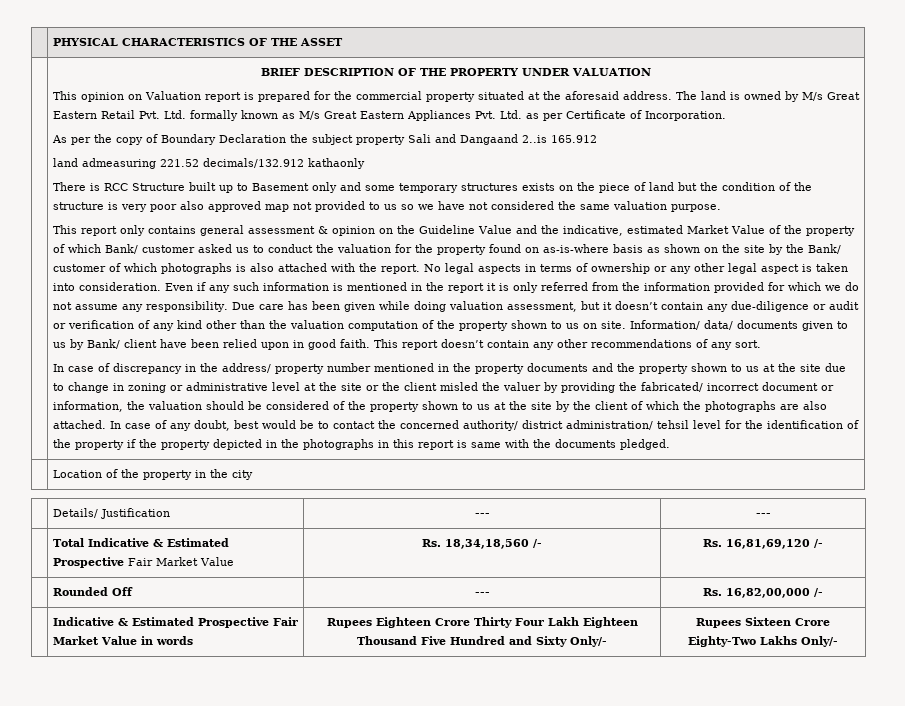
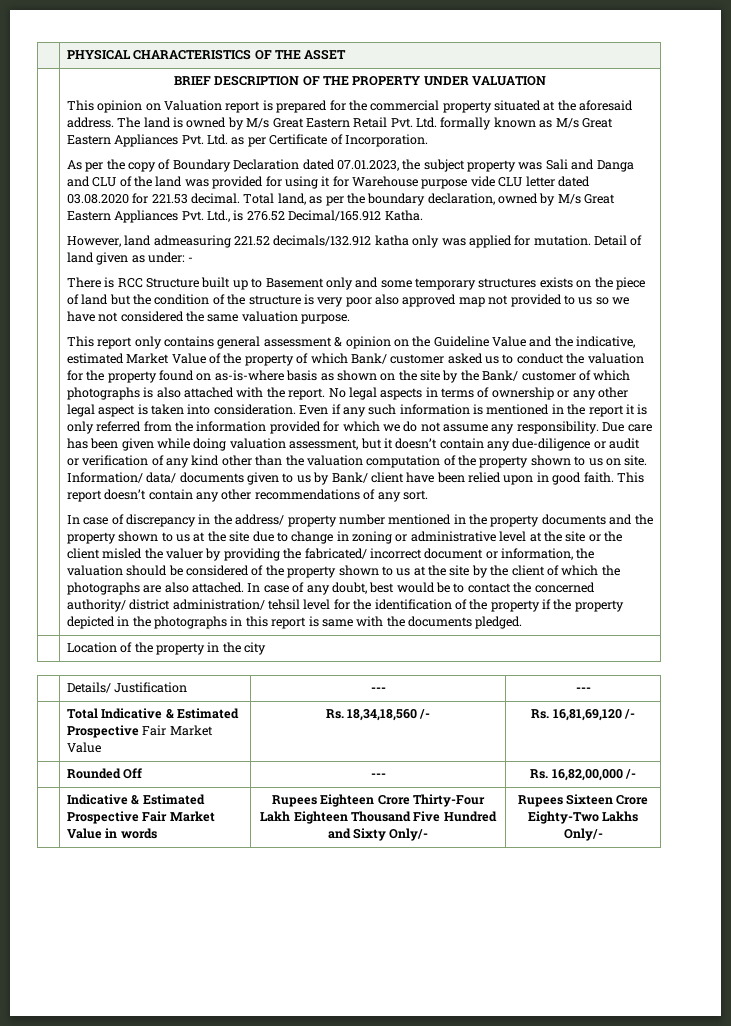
(286, 138) none -> [302,159,399,171] dated 07.01.2023,
(405, 140) none -> [518,162,543,170] was
[459,134,597,145] [52,158,365,169] Dangaand 2..is 165.912 // land admeasuring 221.52 decimals/132.912 kathaonly -> [596,160,634,172] [66,176,590,189] [66,193,616,206] [66,210,423,223] [66,235,643,248] [66,252,194,265] Danga and CLU of the land was provided for using it for Warehouse purpose vide CLU letter dated 03.08.2020 for 221.53 decimal. Total land, as per the boundary declaration, owned by M/s Great Eastern Appliances Pvt. Ltd., is 276.52 Decimal/165.912 Katha. // However, land admeasuring 221.52 decimals/132.912 katha only was applied for mutation. Detail of land given as under: -
[473,617,544,628] Thirty Four -> [413,794,486,807] Thirty-Four

